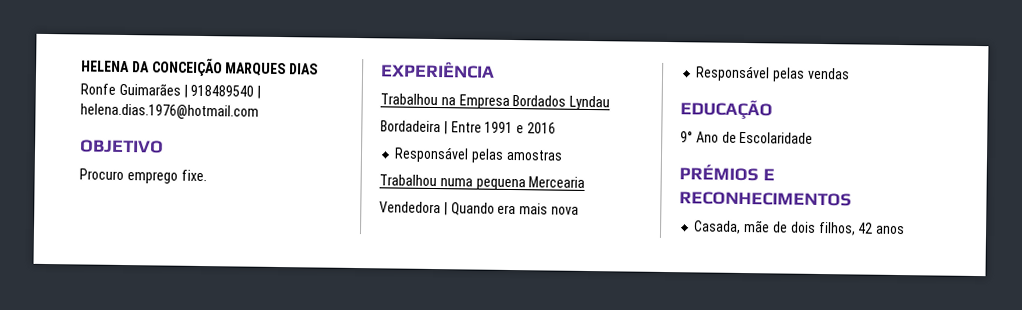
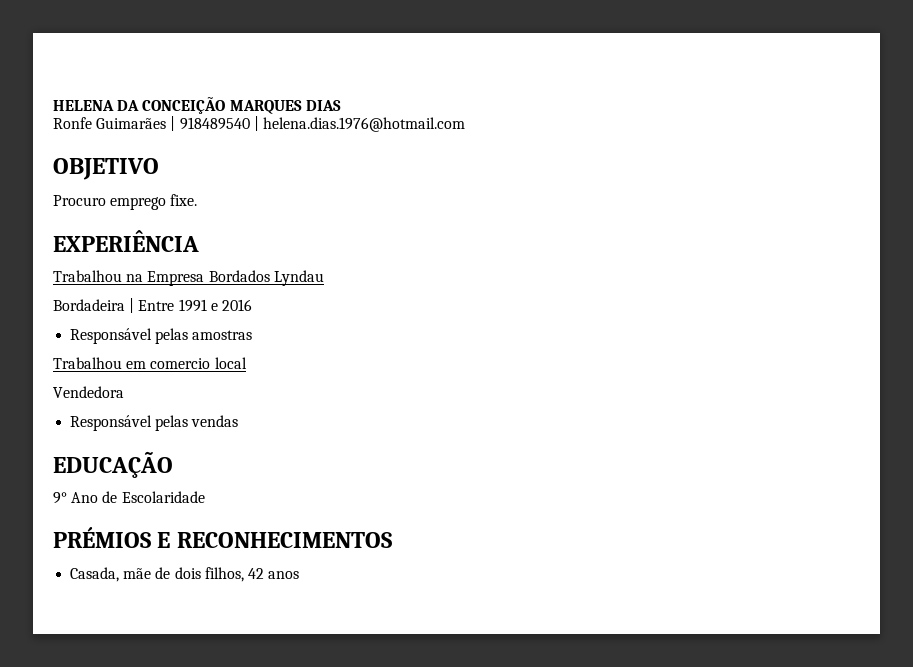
[439,176,586,191] [379,201,579,216] numa pequena Mercearia // Vendedora | Quando era mais nova -> [126,357,247,369] [53,386,124,398] em comercio local // Vendedora

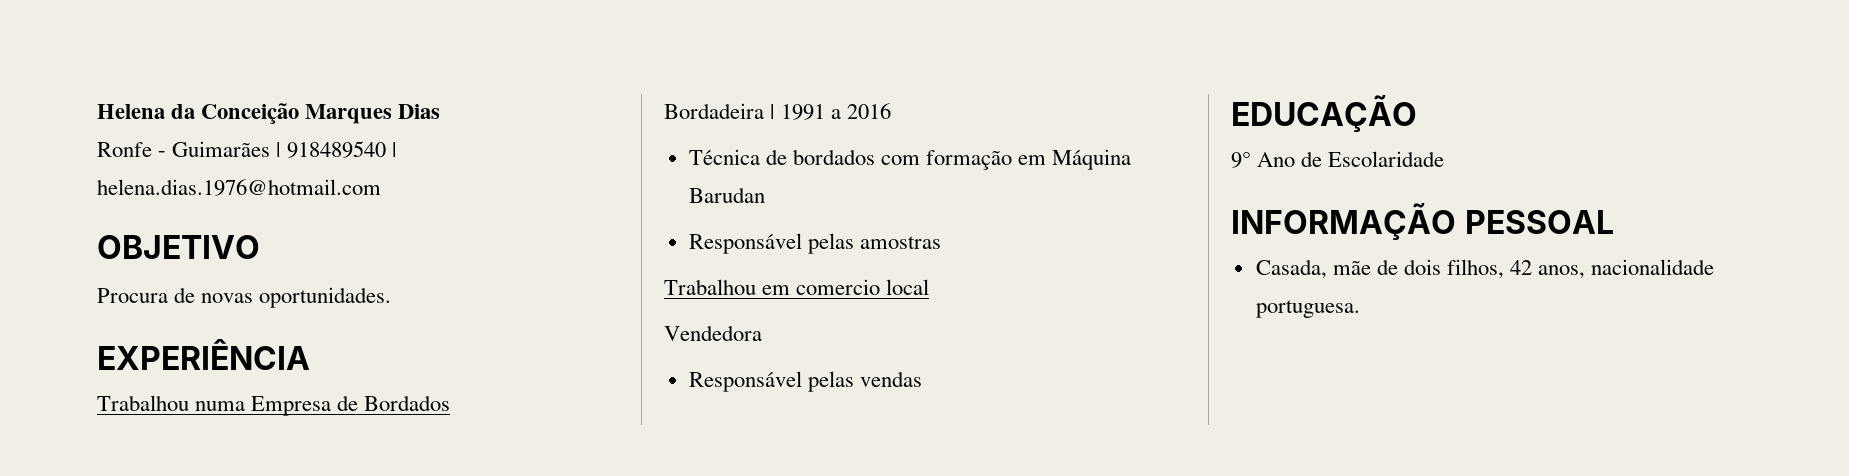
[53,97,341,114] HELENA DA CONCEIÇÃO MARQUES DIAS -> [97,103,441,124] Helena da Conceição Marques Dias
(92, 123) none -> [158,151,167,157] -
[53,194,198,210] Procuro emprego fixe. -> [97,287,392,308] Procura de novas oportunidades.
[126,271,205,286] na Empresa -> [195,395,359,416] numa Empresa de
[273,270,324,286] Lyndau -> (451, 403) none
[138,299,252,312] Entre 1991 e 2016 -> [781,103,892,120] [688,149,1132,170] [688,187,765,203] 1991 a 2016 // Técnica de bordados com formação em Máquina Barudan
[53,527,392,548] PRÉMIOS E RECONHECIMENTOS -> [1231,203,1614,240] INFORMAÇÃO PESSOAL
[268,571,300,579] anos -> [1538,259,1715,279] [1255,300,1360,318] anos, nacionalidade portuguesa.

